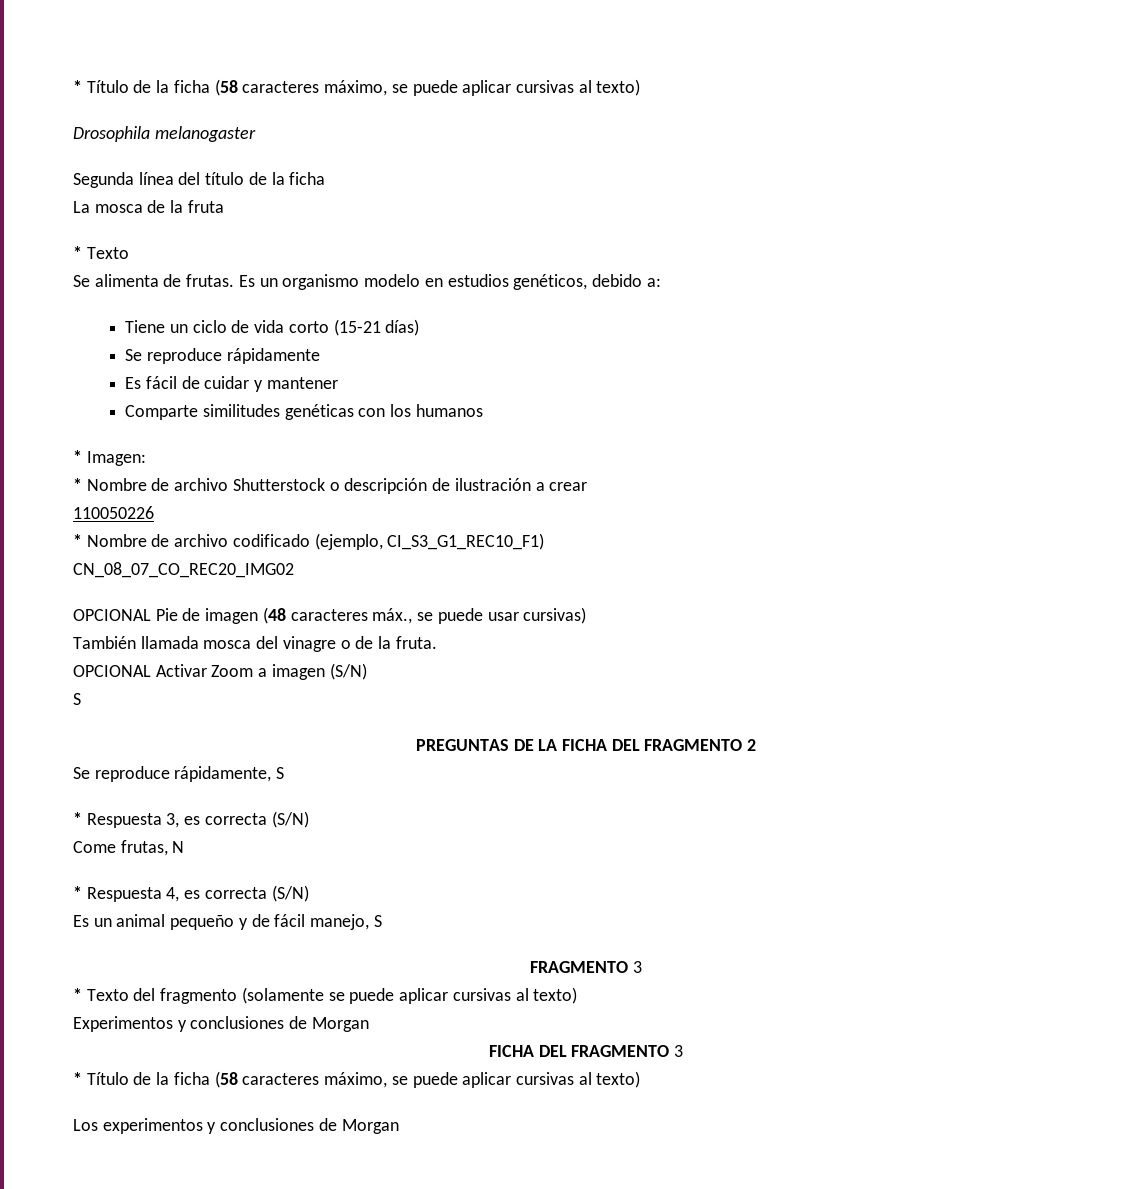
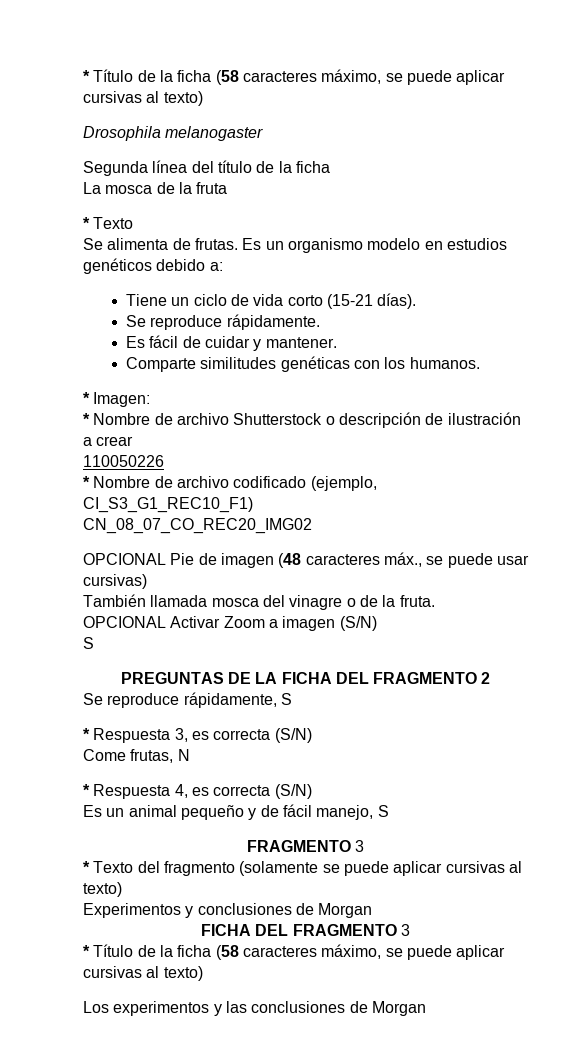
[513,274,588,290] genéticos, -> [83,258,152,274] genéticos
[385,319,420,336] [125,348,320,364] días) // Se reproduce rápidamente -> [377,293,417,309] [126,314,320,330] días). // Se reproduce rápidamente.
[266,377,338,389] mantener -> [265,337,337,348] mantener.
[415,404,483,417] humanos -> [409,357,480,369] humanos.
(217, 1128) none -> [225,1001,247,1013] las

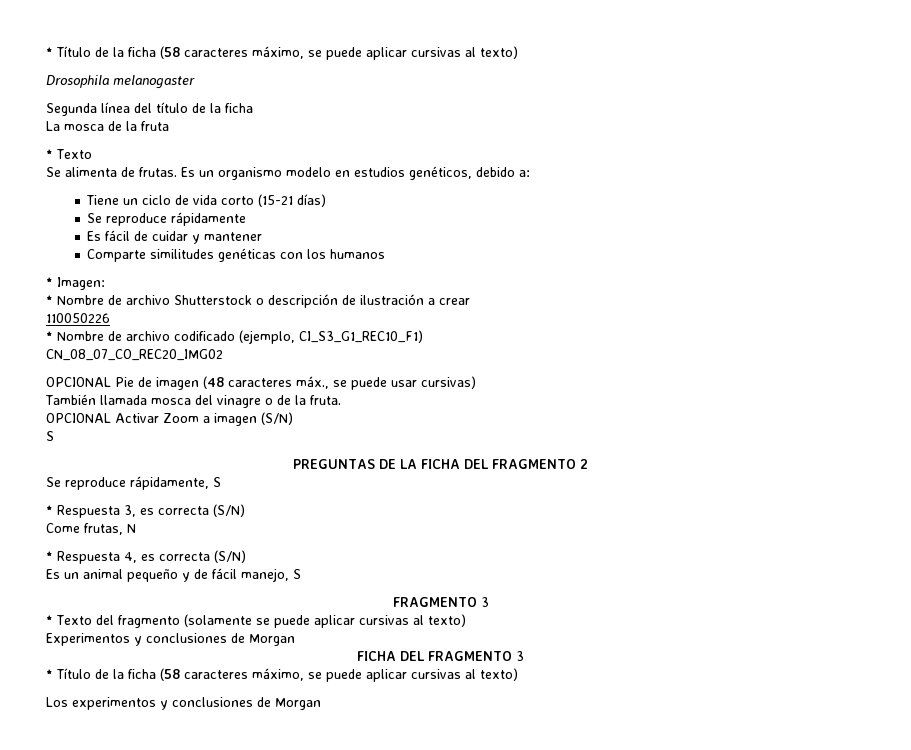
[83,258,152,274] genéticos -> [409,166,472,180] genéticos,
[377,293,417,309] [126,314,320,330] días). // Se reproduce rápidamente. -> [297,194,327,207] [87,212,247,226] días) // Se reproduce rápidamente
[265,337,337,348] mantener. -> [204,232,263,241] mantener
[409,357,480,369] humanos. -> [330,249,386,259] humanos
[225,1001,247,1013] las -> (168, 705) none

